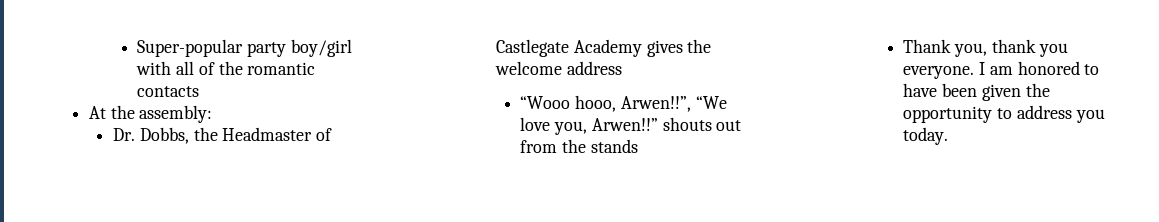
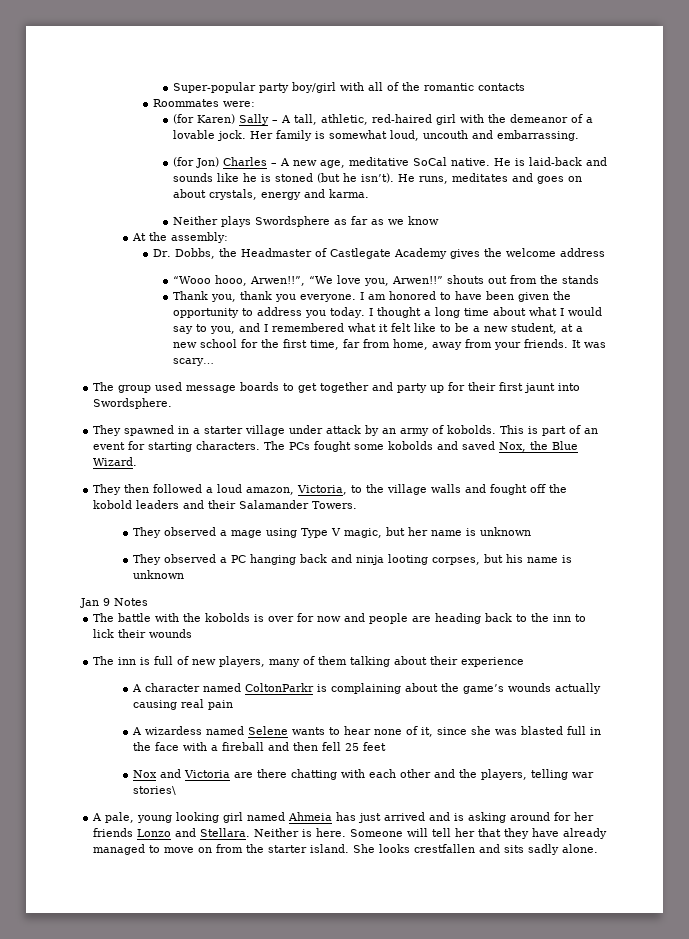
(200, 91) none -> [153,99,256,107] [173,114,594,125] [173,130,580,141] [173,157,608,168] [173,173,583,184] [173,189,370,200] [173,216,440,227] // Roommates were: // (for Karen) Sally – A tall, athletic, red-haired girl with the demeanor of a lovable jock. Her family is somewhat loud, uncouth and embarrassing. // (for Jon) Charles – A new age, meditative SoCal native. He is laid-back and sounds like he is stoned (but he isn’t). He runs, meditates and goes on about crystals, energy and karma. // Neither plays Swordsphere as far as we know
(949, 136) none -> [369,307,603,318] [173,323,584,334] [173,339,607,350] [173,358,215,366] [93,382,581,393] [93,398,173,409] [93,425,599,436] [93,441,579,452] [93,457,138,466] [93,484,568,495] [93,500,358,509] [133,527,532,538] [133,554,573,565] [133,570,185,579] [80,598,148,608] [93,613,587,624] [93,629,193,638] [93,656,525,667] [132,683,602,694] [133,699,234,710] [132,726,602,737] [133,742,387,751] [133,769,595,780] [133,786,177,795] [92,812,595,823] [93,828,608,839] [93,844,599,855] I thought a long time about what I would say to you, and I remembered what it felt like to be a new student, at a new school for the first time, far from home, away from your friends. It was scary… // The group used message boards to get together and party up for their first jaunt into Swordsphere. // They spawned in a starter village under attack by an army of kobolds. This is part of an event for starting characters. The PCs fought some kobolds and saved Nox, the Blue Wizard. // They then followed a loud amazon, Victoria, to the village walls and fought off the kobold leaders and their Salamander Towers. // They observed a mage using Type V magic, but her name is unknown // They observed a PC hanging back and ninja looting corpses, but his name is unknown // Jan 9 Notes // The battle with the kobolds is over for now and people are heading back to the inn to lick their wounds // The inn is full of new players, many of them talking about their experience // A character named ColtonParkr is complaining about the game’s wounds actually causing real pain // A wizardess named Selene wants to hear none of it, since she was blasted full in the face with a fireball and then fell 25 feet // Nox and Victoria are there chatting with each other and the players, telling war stories\ // A pale, young looking girl named Ahmeia has just arrived and is asking around for her friends Lonzo and Stellara. Neither is here. Someone will tell her that they have already managed to move on from the starter island. She looks crestfallen and sits sadly alone.

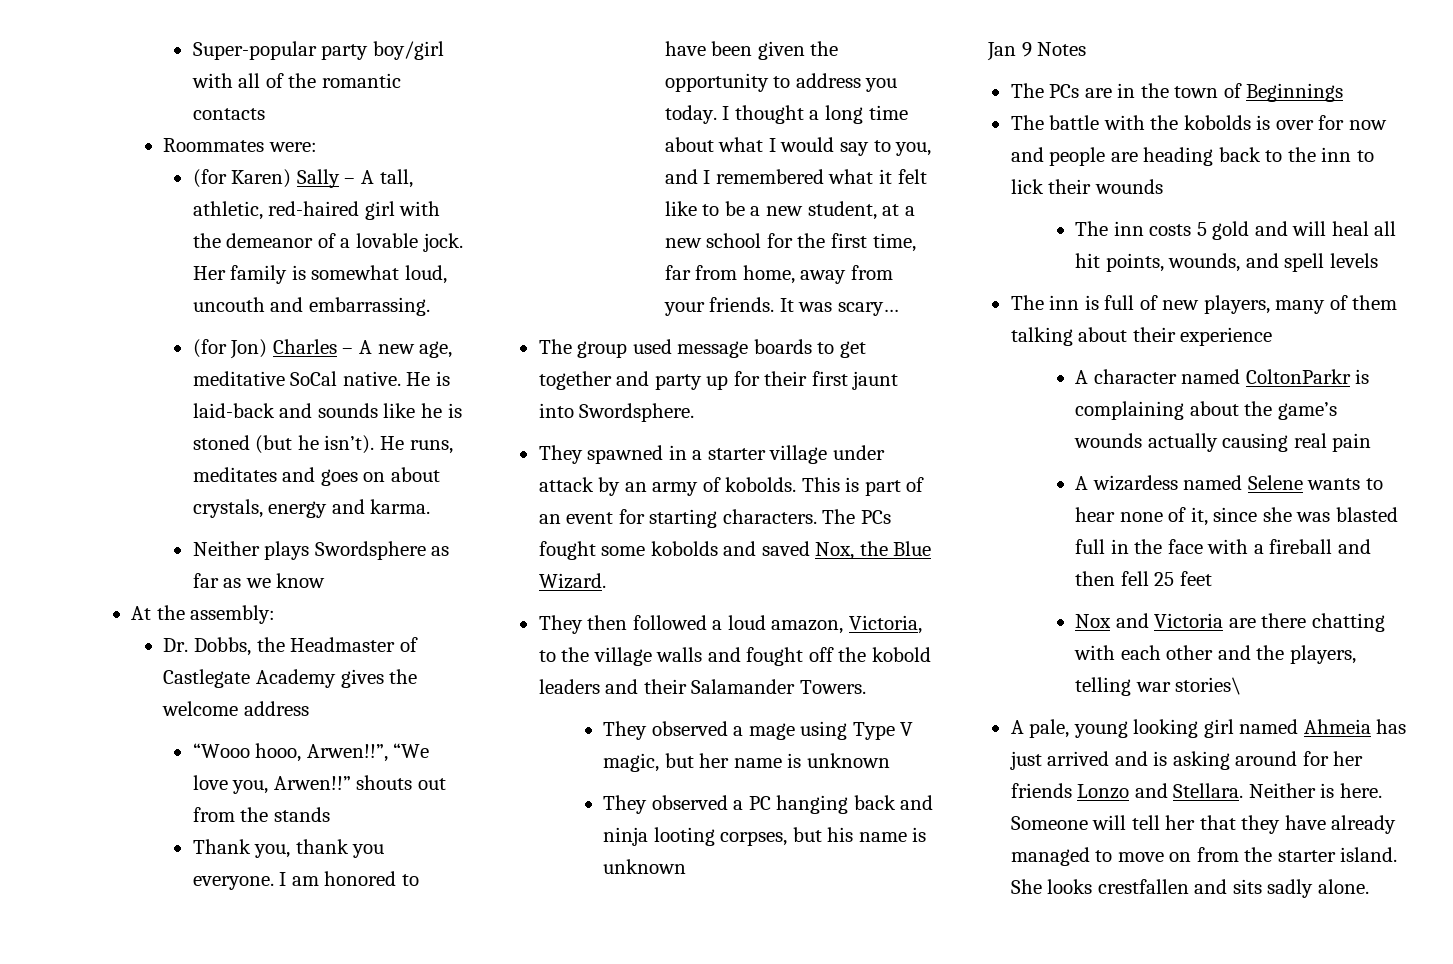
(148, 602) none -> [1010,83,1344,102] // The PCs are in the town of Beginnings
(193, 633) none -> [1075,221,1397,240] [1075,253,1378,272] // The inn costs 5 gold and will heal all hit points, wounds, and spell levels

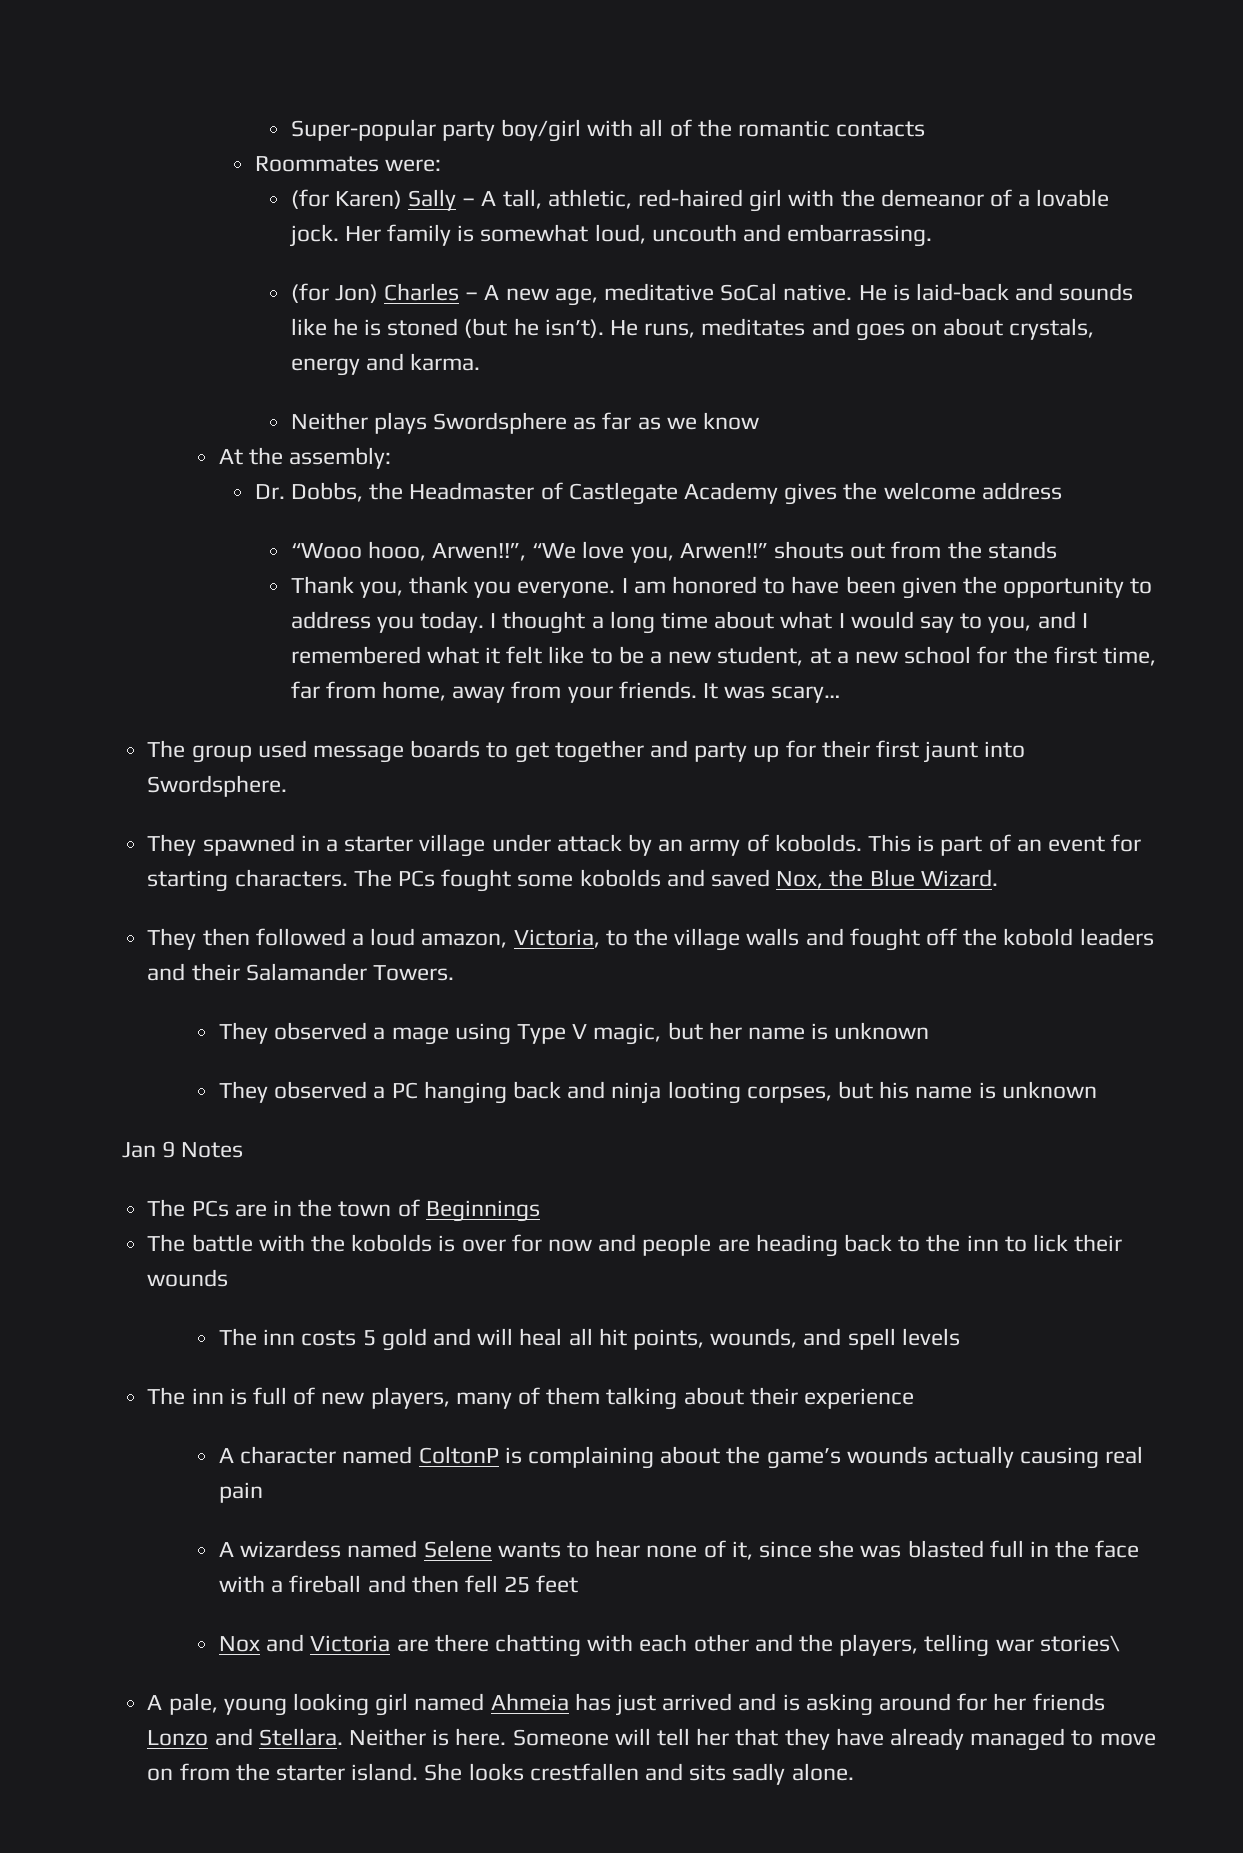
[1245,369,1351,384] ColtonParkr -> [418,1446,499,1464] ColtonP

